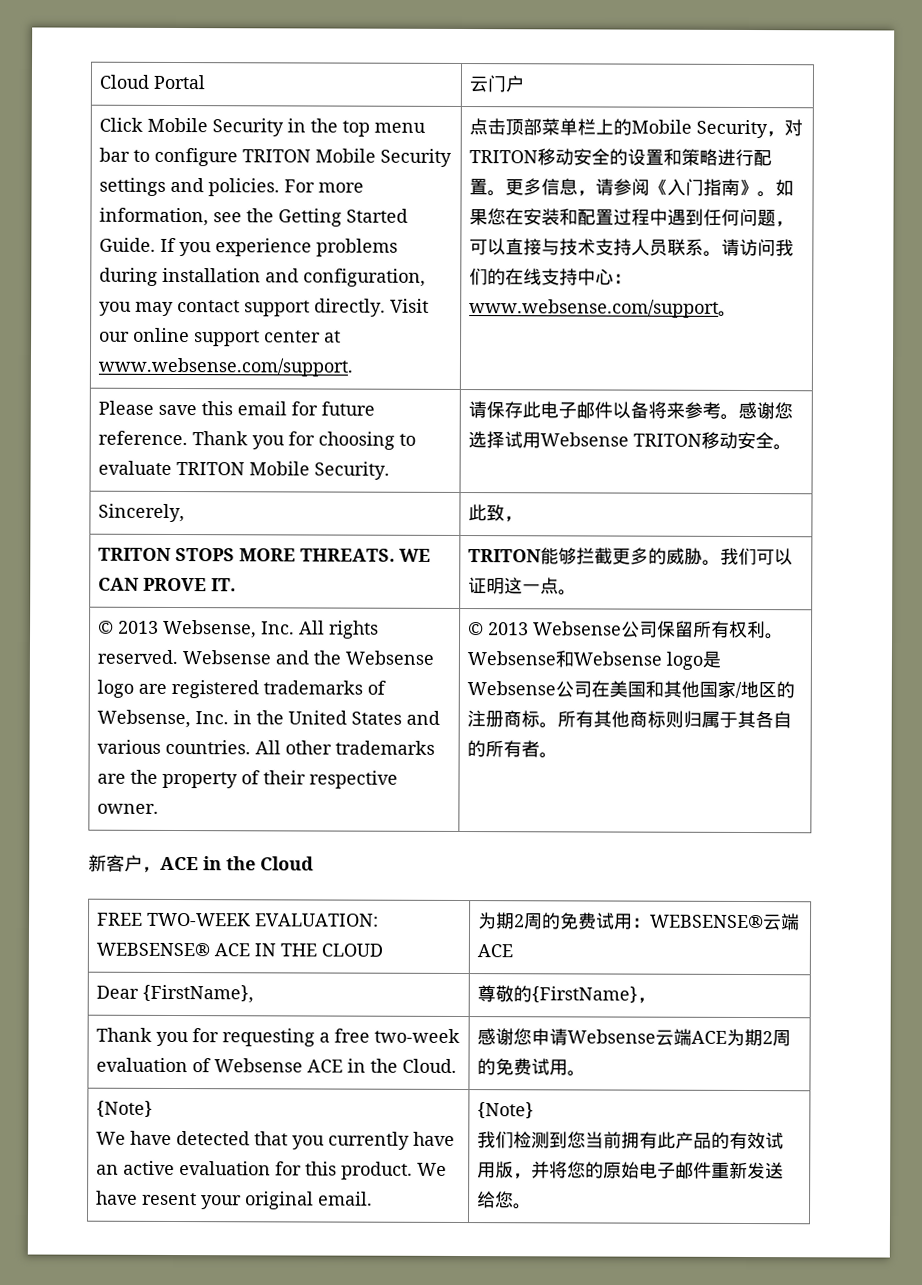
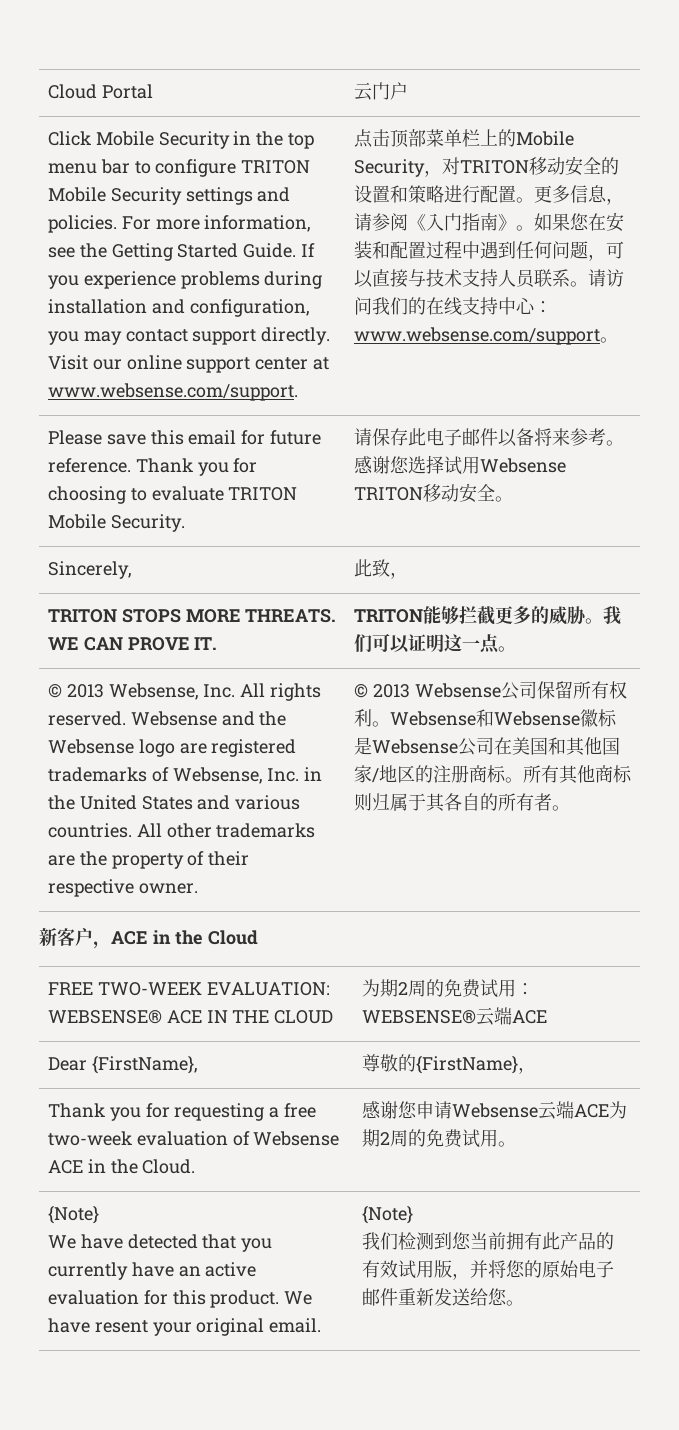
[666,651,704,670] logo -> [579,709,617,727] 徽标

